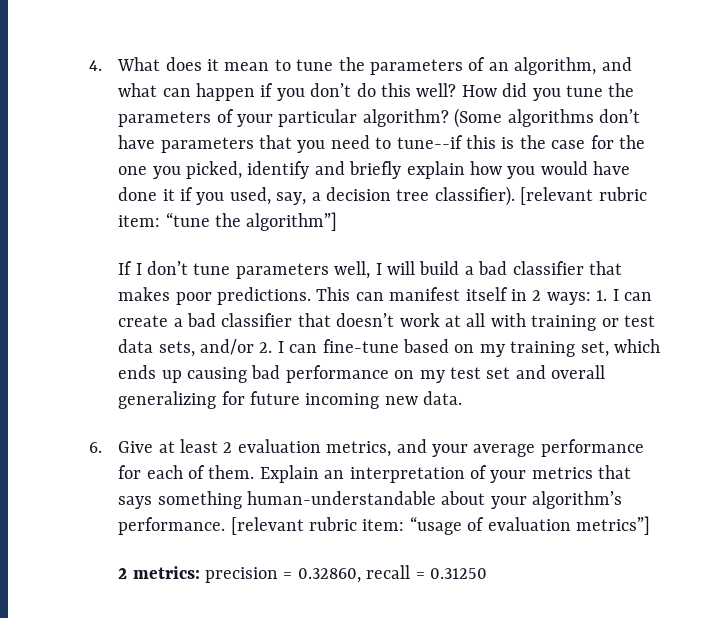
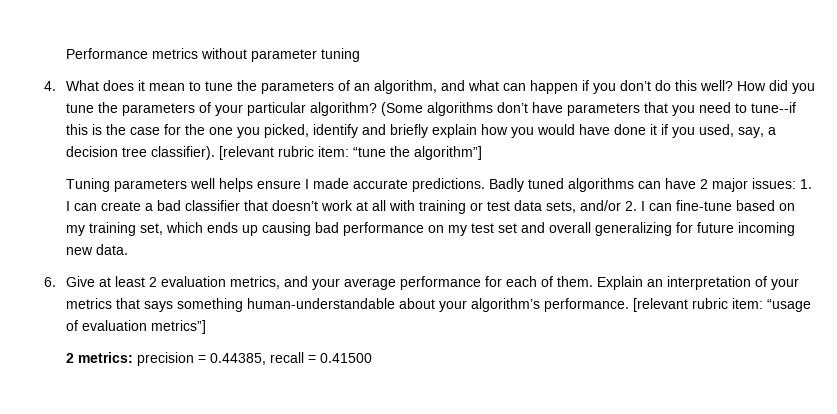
(88, 65) none -> [66,48,361,62] Performance metrics without parameter tuning //
[118,261,623,279] [118,287,591,305] If I don’t tune parameters well, I will build a bad classifier that makes poor predictions. This can manifest itself in 2 ways: -> [66,178,797,192] Tuning parameters well helps ensure I made accurate predictions. Badly tuned algorithms can have 2 major issues:
[297,568,361,583] 0.32860, -> [210,353,267,365] 0.44385,
[430,568,488,579] 0.31250 -> [320,353,373,363] 0.41500

